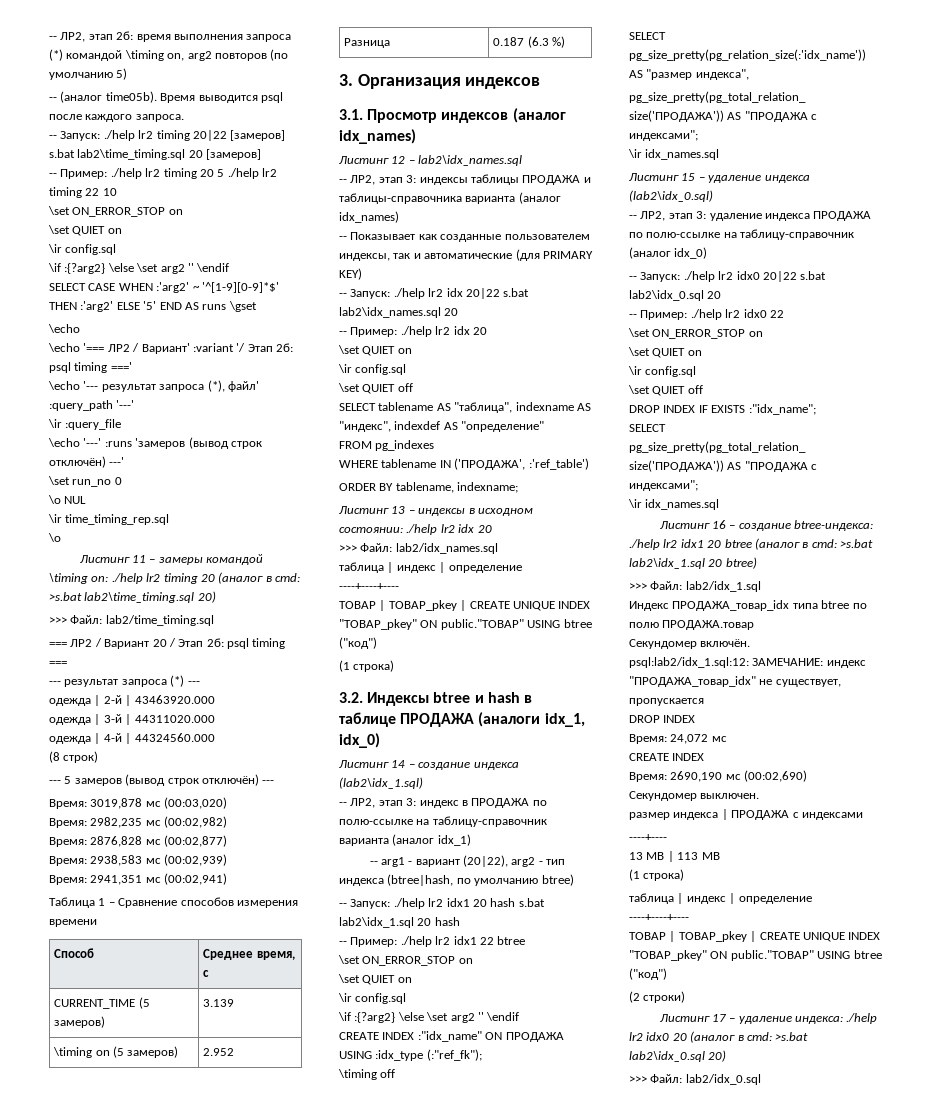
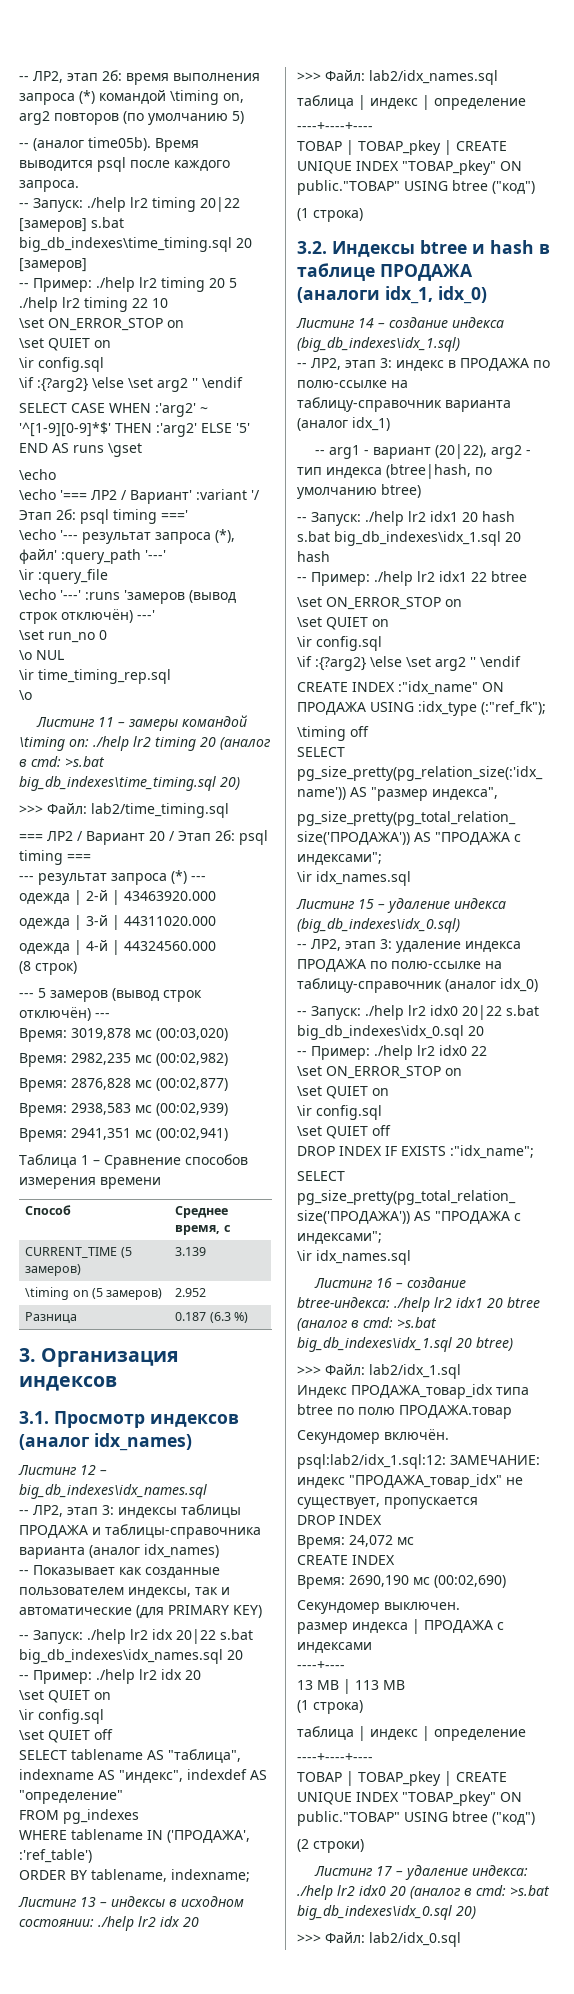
[77,149,186,160] lab2\time_timing.sql -> [19,237,232,252] big_db_indexes\time_timing.sql
[84,592,195,603] lab2\time_timing.sql -> [19,776,216,791] big_db_indexes\time_timing.sql
[418,155,523,166] lab2\idx_names.sql -> [19,1484,207,1499] big_db_indexes\idx_names.sql
[339,307,441,318] lab2\idx_names.sql -> [19,1649,223,1664] big_db_indexes\idx_names.sql
[339,777,423,789] (lab2\idx_1.sql) -> [297,337,460,352] (big_db_indexes\idx_1.sql)
[339,917,414,928] lab2\idx_1.sql -> [334,531,501,546] big_db_indexes\idx_1.sql
[629,190,713,202] (lab2\idx_0.sql) -> [297,918,460,933] (big_db_indexes\idx_0.sql)
[629,290,704,301] lab2\idx_0.sql -> [297,1025,464,1040] big_db_indexes\idx_0.sql
[629,558,705,569] lab2\idx_1.sql -> [297,1337,452,1352] big_db_indexes\idx_1.sql
[629,1051,705,1062] lab2\idx_0.sql -> [297,1905,452,1920] big_db_indexes\idx_0.sql

